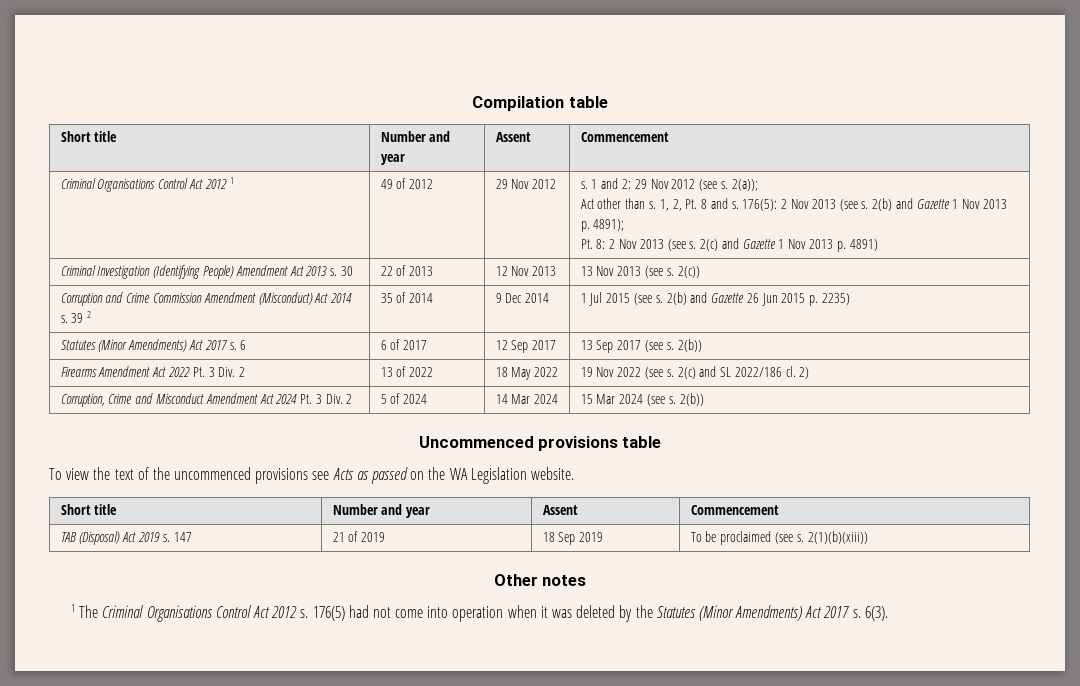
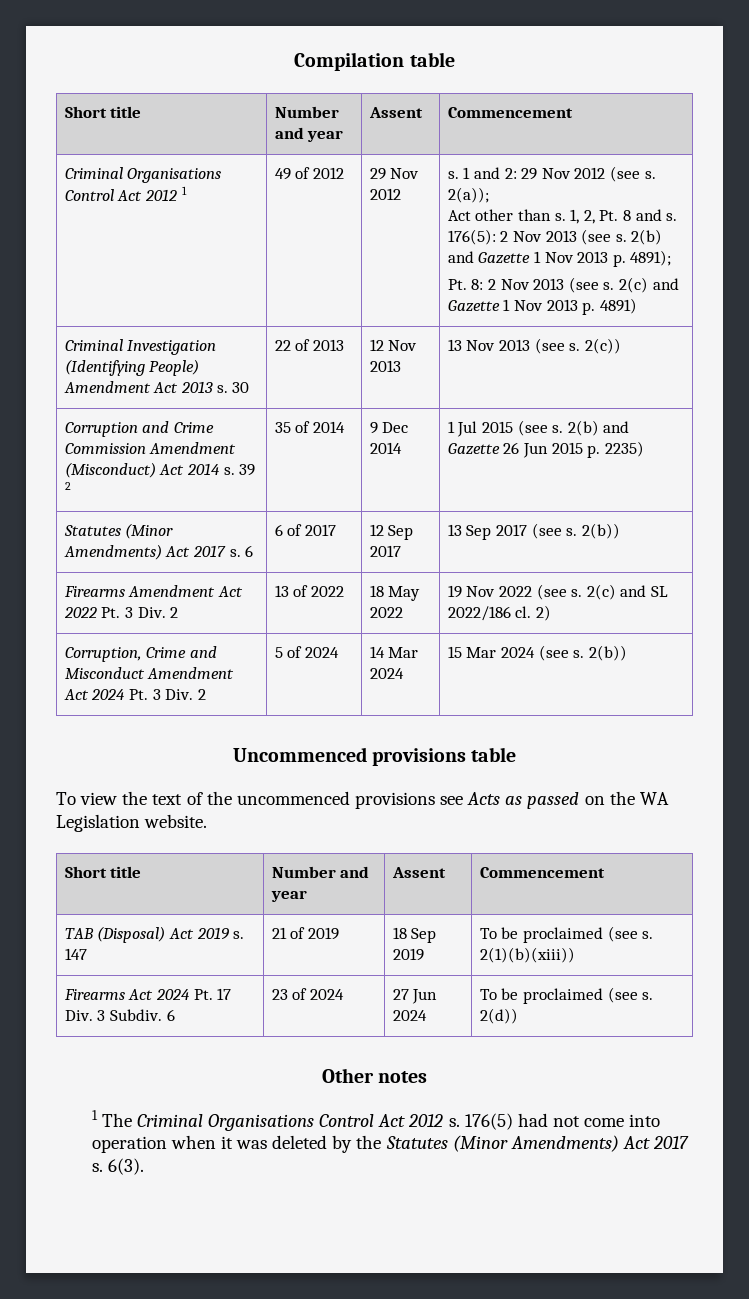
(868, 537) none -> [63,988,232,1000] [64,1009,175,1021] [271,988,344,1000] [392,989,438,1004] [392,1010,427,1021] [479,987,654,1004] [479,1008,518,1024] // Firearms Act 2024 Pt. 17 Div. 3 Subdiv. 6 | 23 of 2024 | 27 Jun 2024 | To be proclaimed (see s. 2(d))

